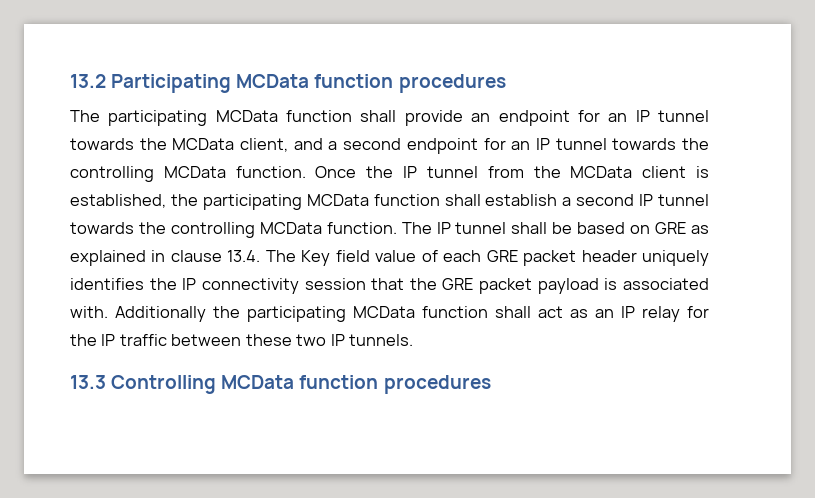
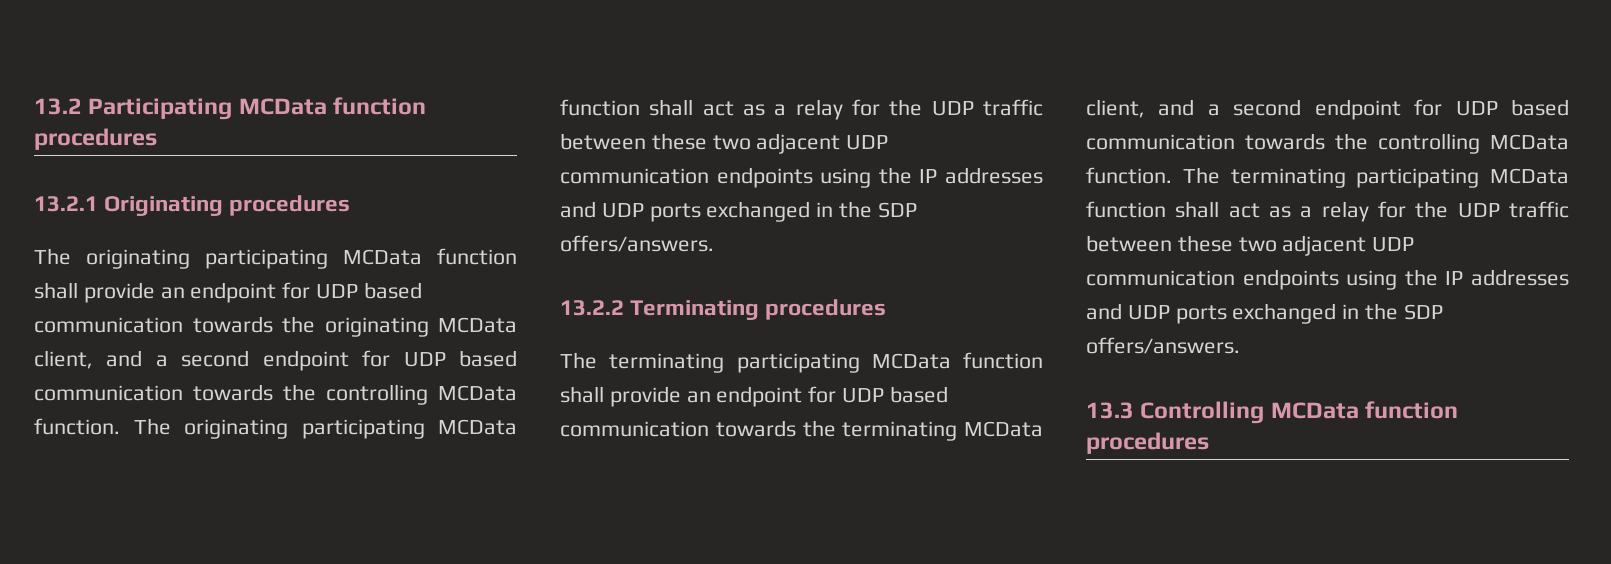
[70,110,710,126] [70,138,709,154] [70,166,709,182] [70,194,709,210] [70,222,709,238] [70,250,709,266] [70,278,709,294] [70,306,709,322] [70,334,414,346] // The participating MCData function shall provide an endpoint for an IP tunnel towards the MCData client, and a second endpoint for an IP tunnel towards the controlling MCData function. Once the IP tunnel from the MCData client is established, the participating MCData function shall establish a second IP tunnel towards the controlling MCData function. The IP tunnel shall be based on GRE as explained in clause 13.4. The Key field value of each GRE packet header uniquely identifies the IP connectivity session that the GRE packet payload is associated with. Additionally the participating MCData function shall act as an IP relay for the IP traffic between these two IP tunnels. -> [34,195,351,216] [34,248,517,269] [34,282,422,303] [34,316,517,337] [34,350,517,371] [34,384,517,405] [34,418,517,439] [560,99,1043,120] [560,133,889,154] [560,167,1043,188] [560,201,917,222] [560,235,714,252] [560,299,887,320] [560,352,1043,373] [560,386,948,407] [560,420,1043,441] [1086,99,1569,120] [1086,133,1569,154] [1086,167,1569,188] [1086,201,1569,222] [1086,235,1415,256] [1086,269,1569,290] [1086,303,1443,324] [1086,337,1240,354] // 13.2.1 Originating procedures // The originating participating MCData function shall provide an endpoint for UDP based communication towards the originating MCData client, and a second endpoint for UDP based communication towards the controlling MCData function. The originating participating MCData function shall act as a relay for the UDP traffic between these two adjacent UDP communication endpoints using the IP addresses and UDP ports exchanged in the SDP offers/answers. // 13.2.2 Terminating procedures // The terminating participating MCData function shall provide an endpoint for UDP based communication towards the terminating MCData client, and a second endpoint for UDP based communication towards the controlling MCData function. The terminating participating MCData function shall act as a relay for the UDP traffic between these two adjacent UDP communication endpoints using the IP addresses and UDP ports exchanged in the SDP offers/answers.

